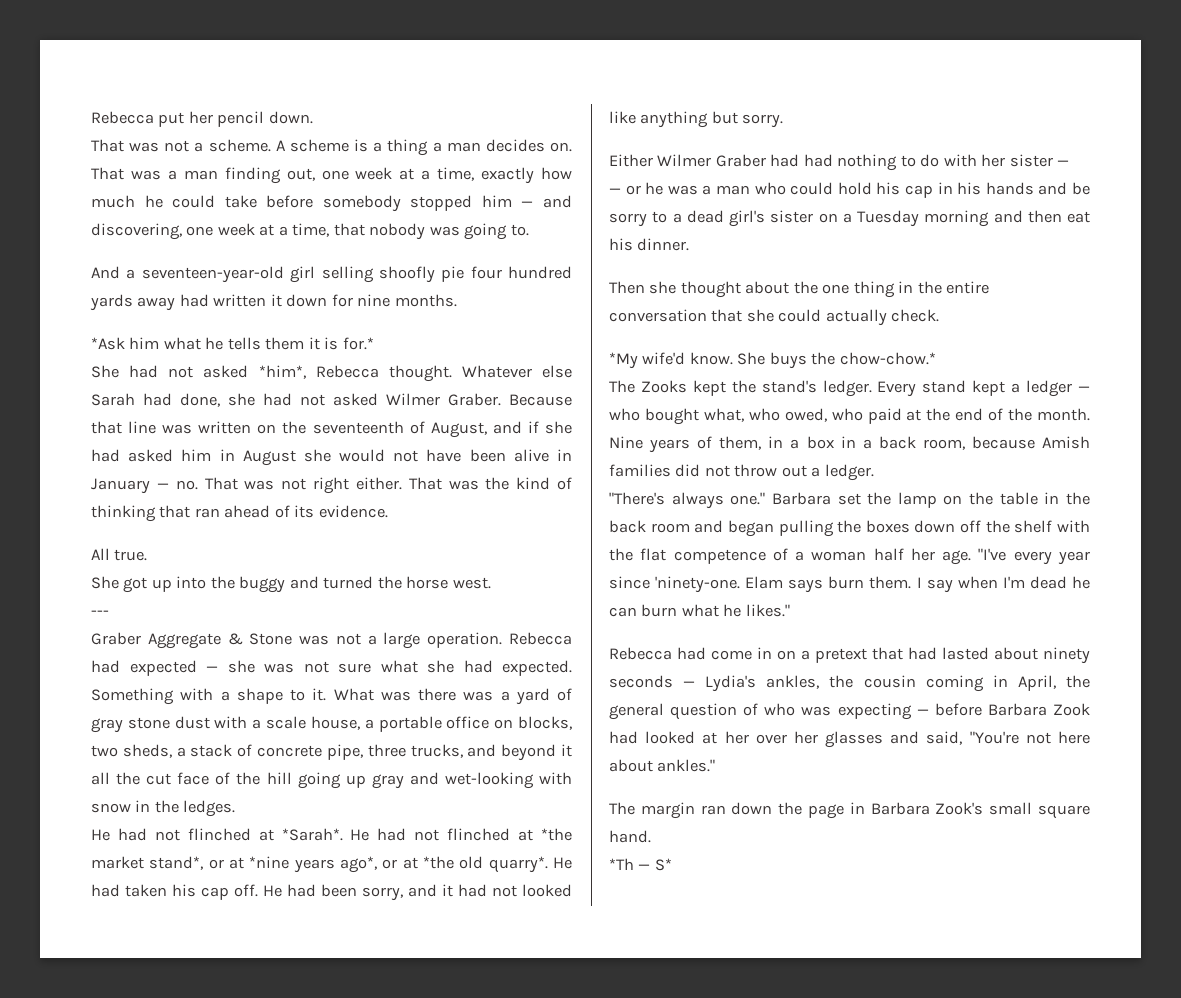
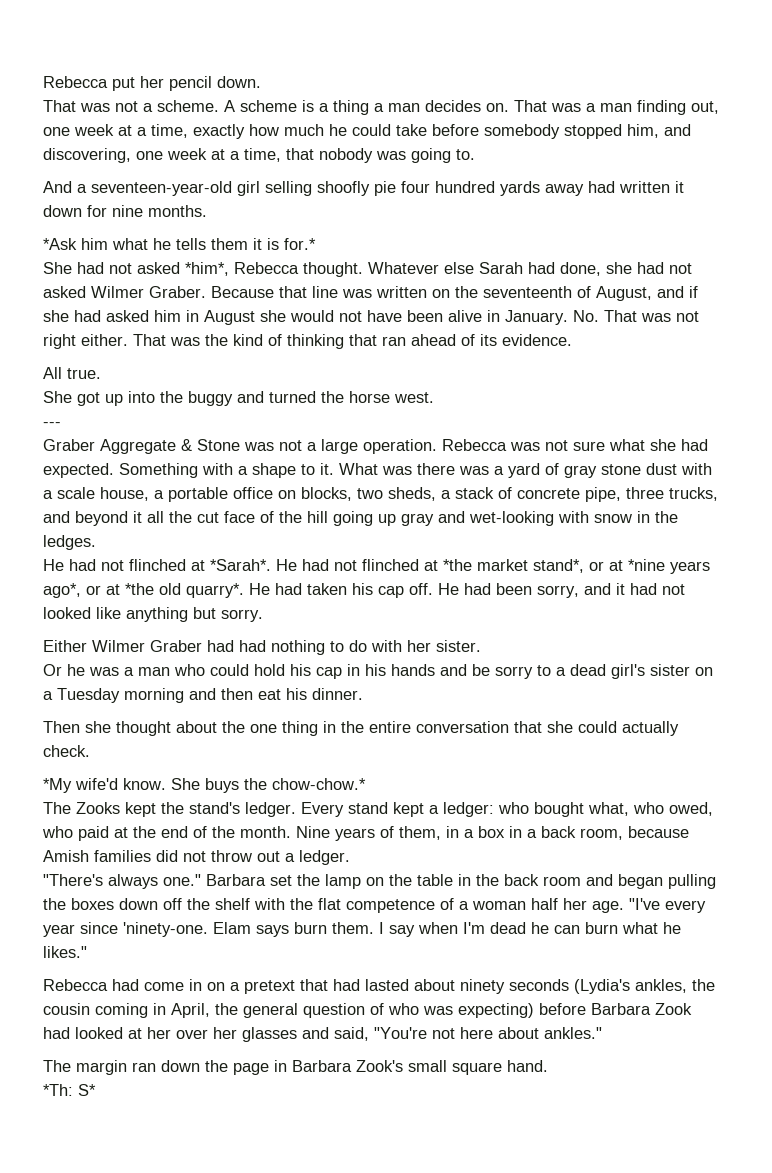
[481,195,534,207] him — -> [627,124,659,138] him,
[91,478,198,494] January — no. -> [505,310,599,325] January. No.
[91,660,255,676] had expected — she -> (507, 445) none
[1009,154,1070,167] [609,185,641,195] sister — // — or -> [436,640,481,652] [43,664,62,676] sister. // Or
[1026,380,1090,397] ledger — -> [443,802,494,817] ledger:
[683,675,757,692] — Lydia's -> [574,979,630,994] (Lydia's
[837,703,929,720] expecting — -> [458,1003,534,1018] expecting)
[609,858,651,870] *Th — -> [43,1084,73,1096] *Th:

